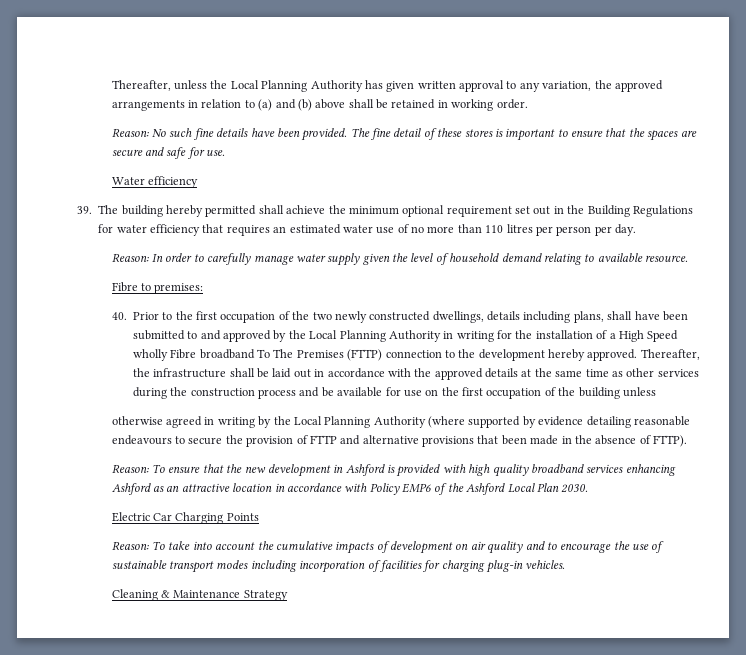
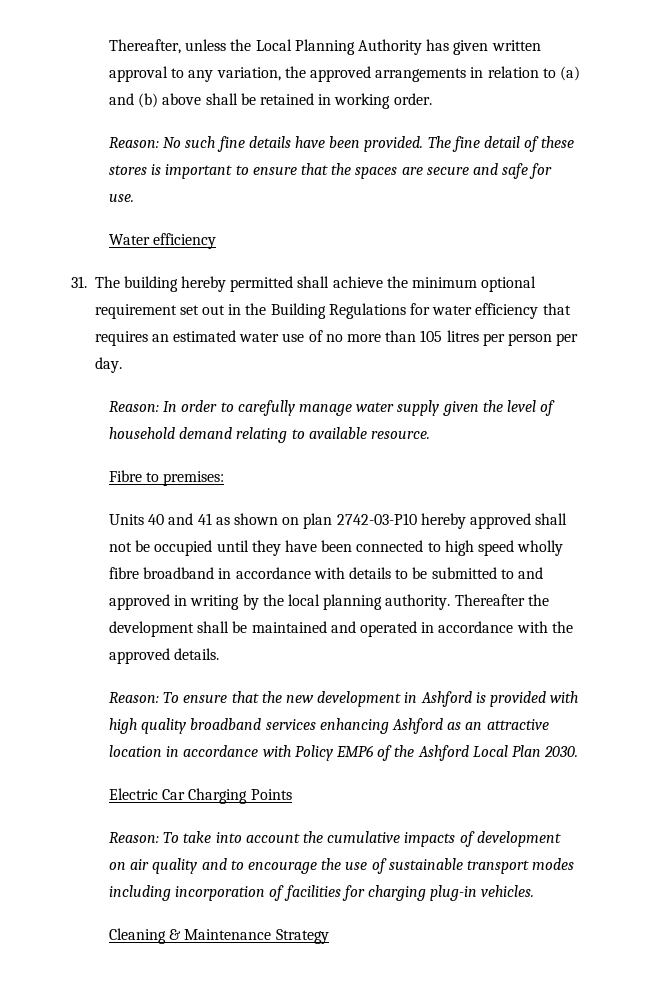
[77,206,92,214] 39. -> [71,276,87,288] 31.
[485,225,504,233] 110 -> [420,330,443,342] 105
[111,311,688,323] [132,330,679,342] [132,349,700,361] [132,368,311,378] 40. Prior to the first occupation of the two newly constructed dwellings, details including plans, shall have been submitted to and approved by the Local Planning Authority in writing for the installation of a High Speed wholly Fibre broadband To The Premises (FTTP) connection to the development hereby approved. Thereafter, the infrastructure shall be laid out -> [109,513,568,529] [109,540,564,556] [109,567,543,579] [109,594,549,610] [109,621,417,637] Units 40 and 41 as shown on plan 2742-03-P10 hereby approved shall not be occupied until they have been connected to high speed wholly fibre broadband in accordance with details to be submitted to and approved in writing by the local planning authority. Thereafter the development shall be maintained and operated
[485,368,699,378] [132,387,656,399] [111,416,690,428] [111,435,688,447] details at the same time as other services during the construction process and be available for use on the first occupation of the building unless // otherwise agreed in writing by the Local Planning Authority (where supported by evidence detailing reasonable endeavours to secure the provision of FTTP and alternative provisions that been made in the absence of FTTP). -> [174,648,220,660] details.

